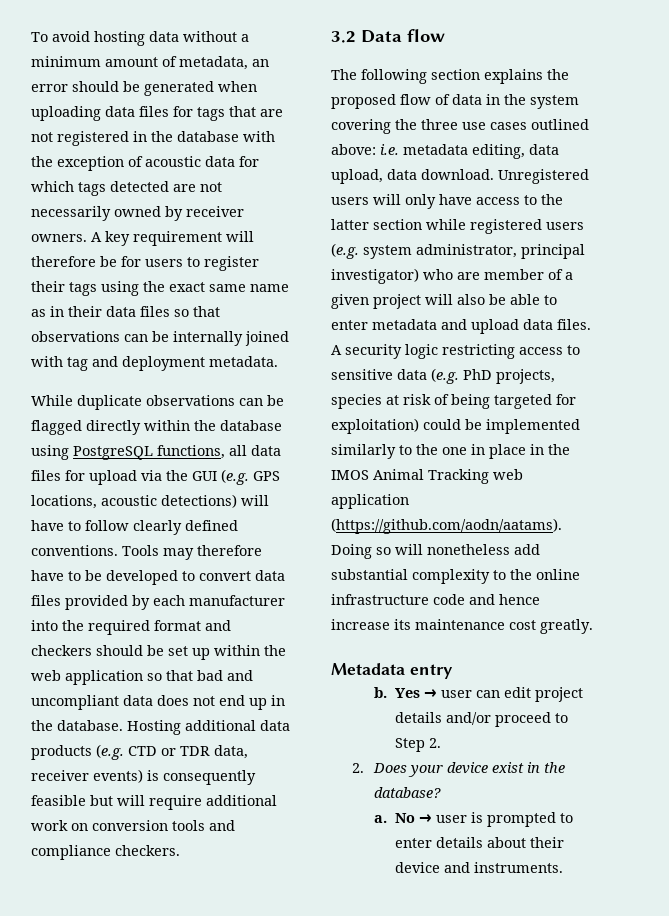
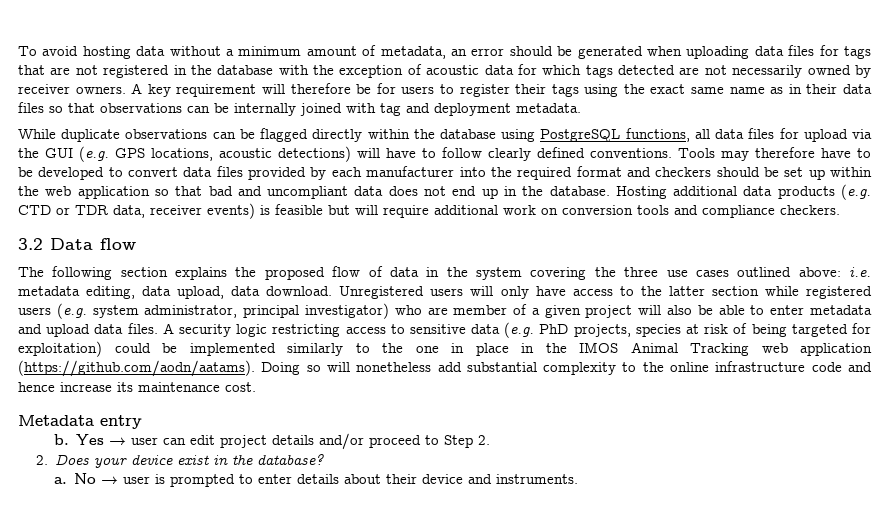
[163,770,256,785] consequently -> (270, 210) none
[509,619,593,634] cost greatly. -> [225,382,256,392] cost.

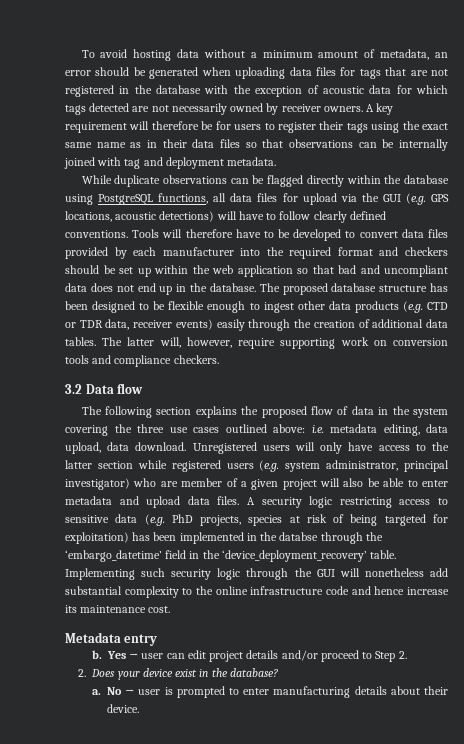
[721,151,749,161] may -> [162,229,183,238] will
[615,186,738,199] Hosting additional -> [259,283,448,295] [65,301,325,313] The proposed database structure has been designed to be flexible enough to ingest other
[260,204,498,218] is feasible but will require additional -> [216,319,448,331] [65,337,336,349] easily through the creation of additional data tables. The latter will, however, require supporting
[114,342,872,356] [18,360,321,377] could be implemented similarly to the one in place in the IMOS Animal Tracking web application (https://github.com/aodn/aatams). Doing so -> [132,532,383,544] [65,550,397,562] [65,568,335,580] has been implemented in the databse through the ‘embargo_datetime’ field in the ‘device_deployment_recovery’ table. Implementing such security logic through the GUI
(293, 479) none -> [273,686,351,698] manufacturing
[422,474,579,484] device and instruments. -> [106,704,139,713] device.

